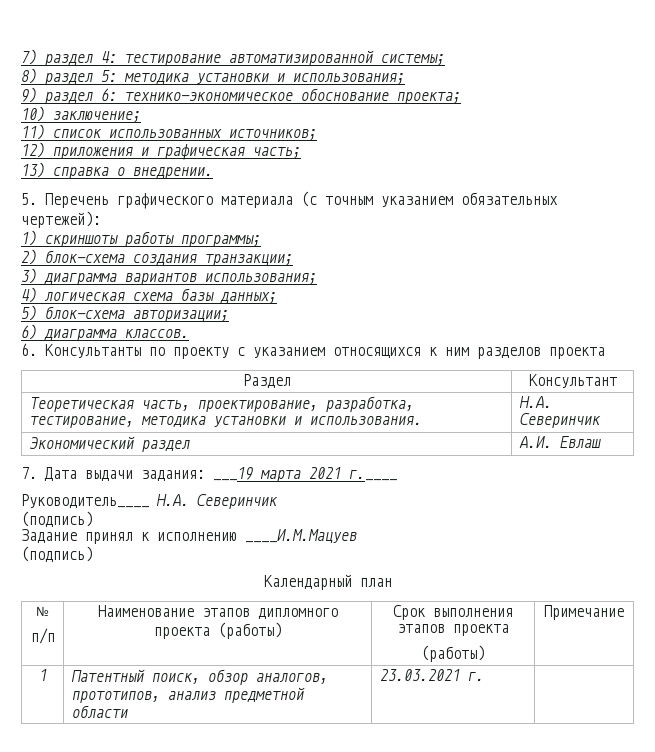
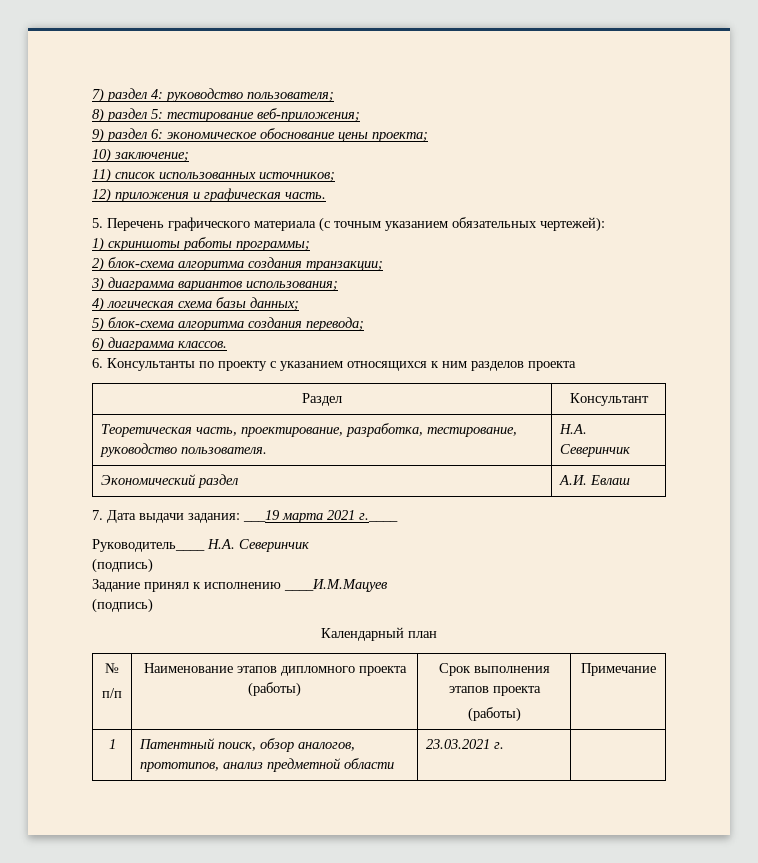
[125,50,445,66] тестирование автоматизированной системы; -> [166,88,334,102] руководство пользователя;
[124,73,405,85] методика установки и использования; -> [167,108,360,122] тестирование веб-приложения;
[125,88,389,101] технико-экономическое обоснование -> [167,128,368,142] экономическое обоснование цены
[253,147,301,158] [21,162,213,179] часть; // 13) справка о внедрении. -> [285,192,326,199] часть.
(125, 256) none -> [178,261,244,271] алгоритма
[133,310,229,322] авторизации; -> [178,317,364,331] алгоритма создания перевода;
[140,416,422,428] методика установки и использования. -> [100,443,268,457] руководство пользователя.

